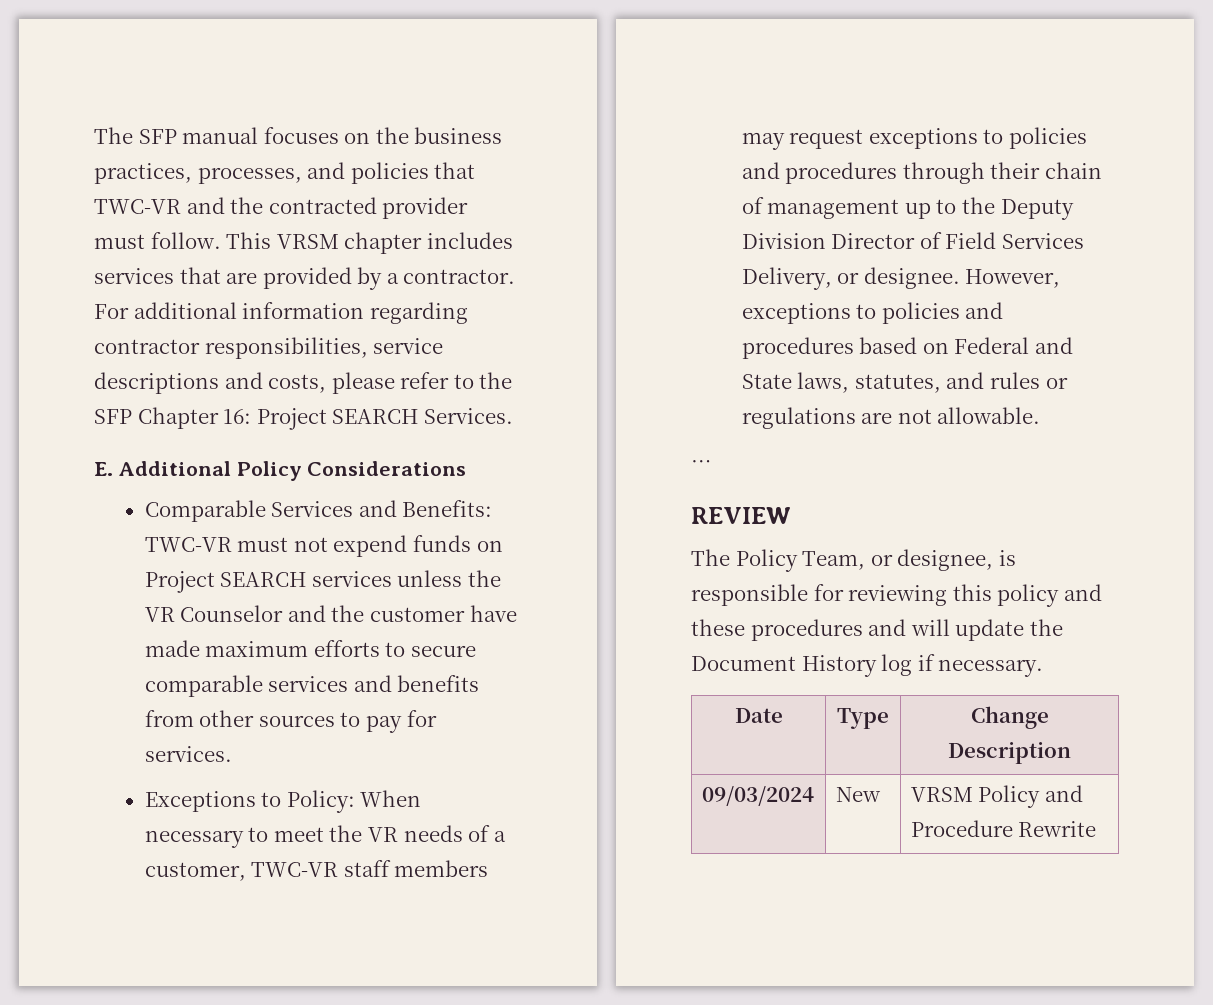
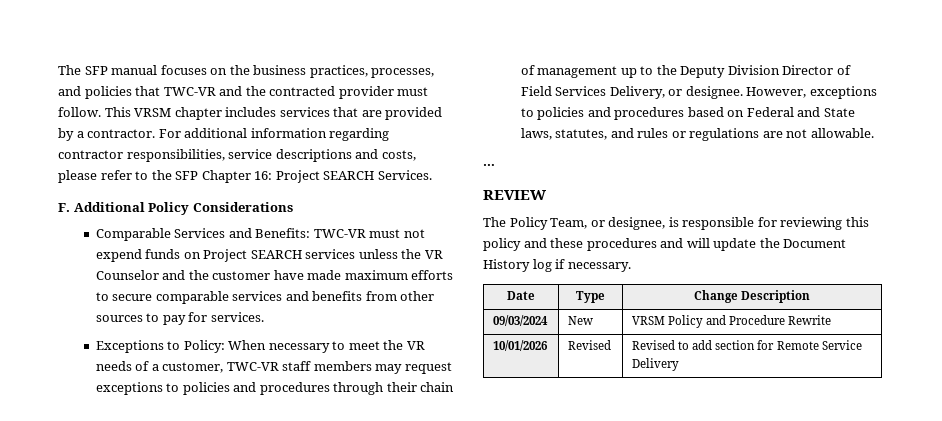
[94,462,113,476] E. -> [58,203,70,212] F.
(1097, 829) none -> [493,340,549,351] [568,340,612,350] [632,340,862,350] [632,358,680,371] // 10/01/2026 | Revised | Revised to add section for Remote Service Delivery

